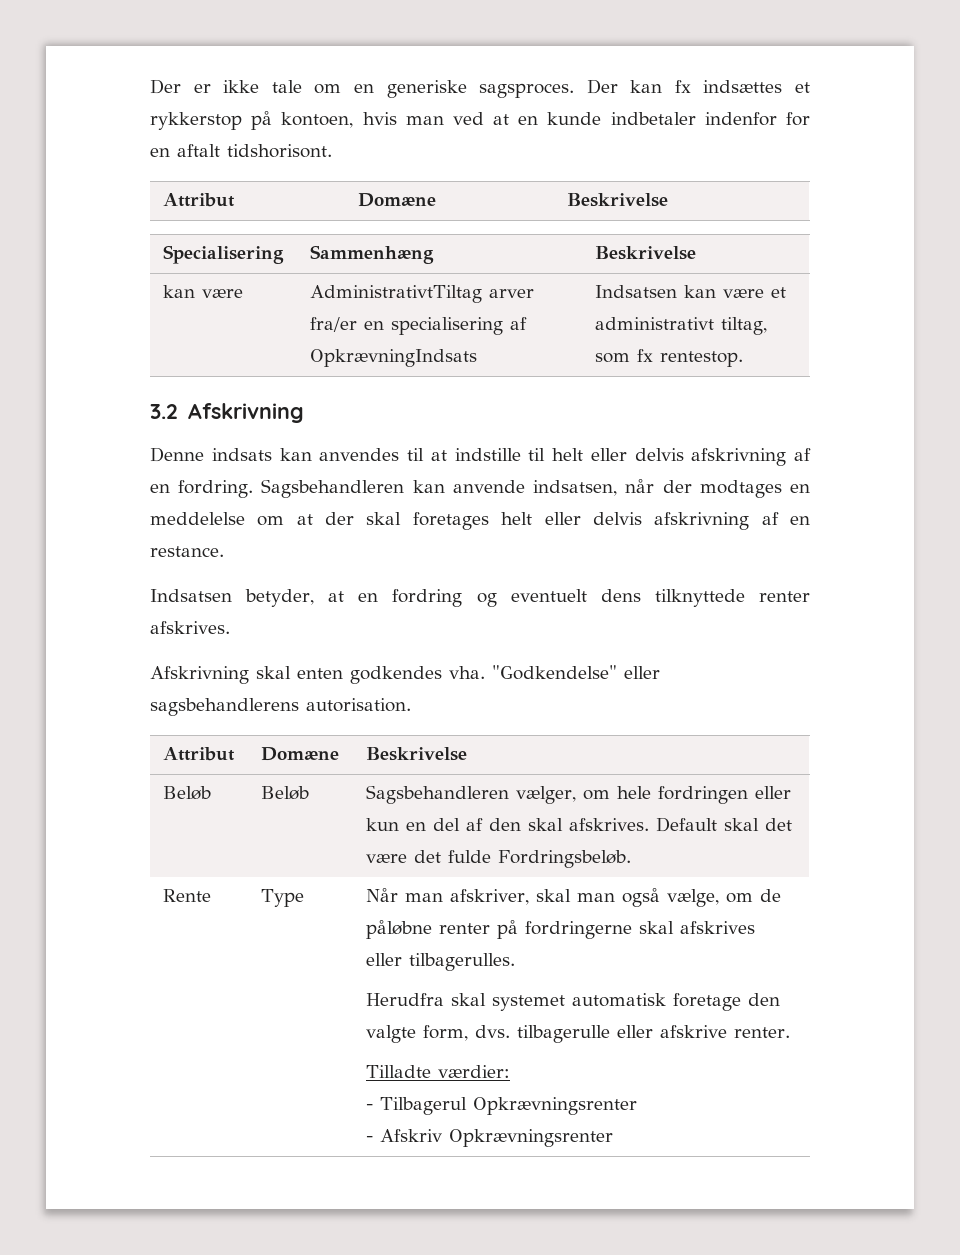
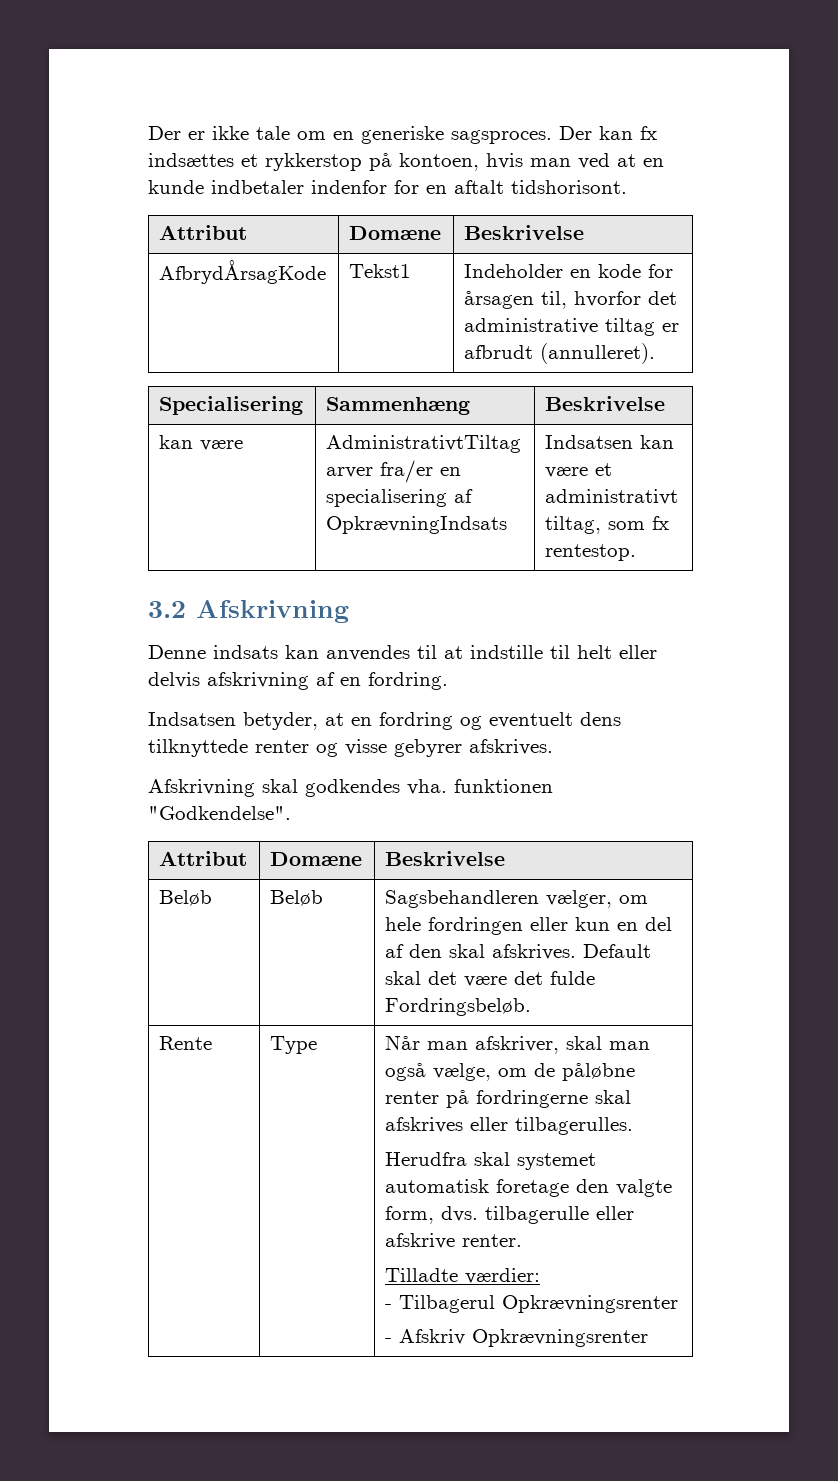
(669, 200) none -> [159,260,327,284] [349,264,412,278] [464,264,674,278] [464,291,678,309] [464,318,680,336] [464,343,656,364] // AfbrydÅrsagKode | Tekst1 | Indeholder en kode for årsagen til, hvorfor det administrative tiltag er afbrudt (annulleret).
[261,479,810,498] [150,512,811,530] [150,546,224,557] Sagsbehandleren kan anvende indsatsen, når der modtages en meddelelse om at der skal foretages helt eller delvis afskrivning af en restance. -> (448, 681) none
(810, 596) none -> [316,739,462,757] og visse gebyrer
[297,668,343,679] enten -> (298, 786) none
[492,665,660,680] [150,698,411,716] "Godkendelse" eller sagsbehandlerens autorisation. -> [454,779,553,793] [148,806,291,820] funktionen "Godkendelse".

